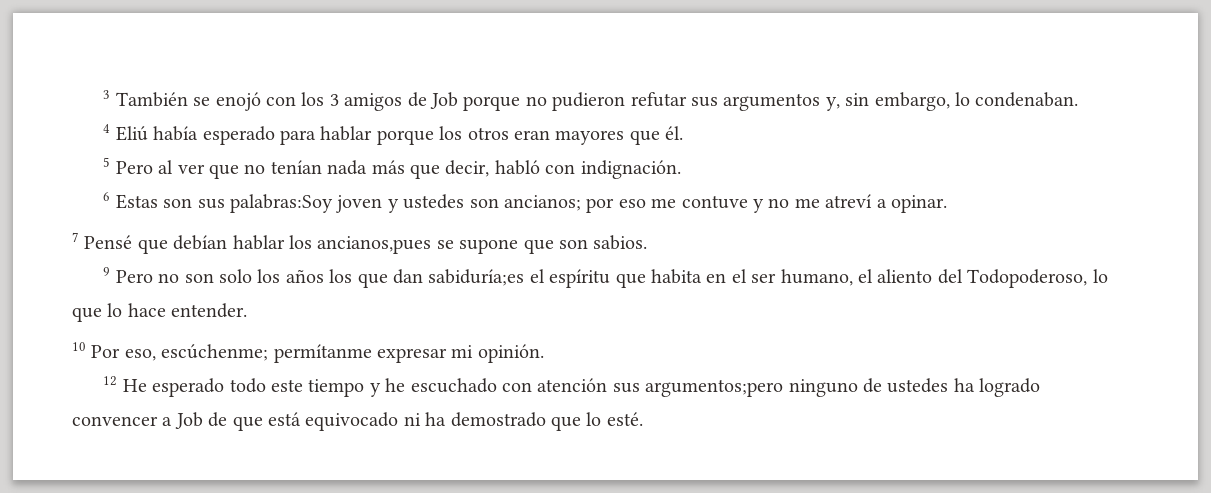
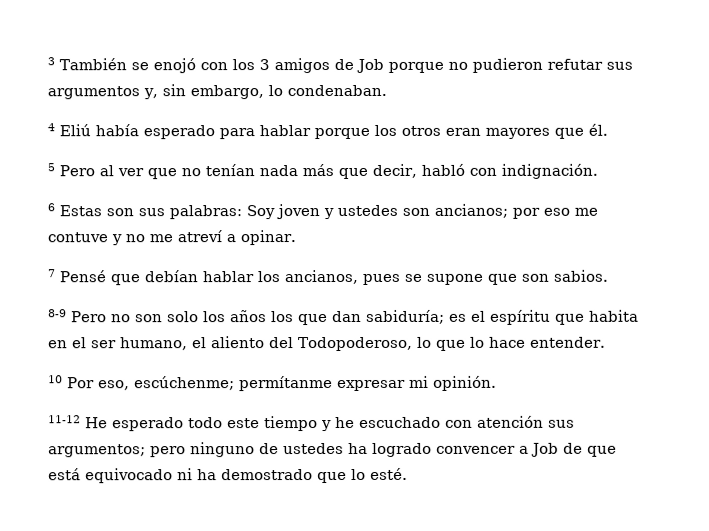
[229,194,333,213] palabras:Soy -> [169,205,275,220] palabras: Soy
[317,236,432,254] ancianos,pues -> [285,269,401,285] ancianos, pues
[103,267,111,276] 9 -> [48,309,67,318] 8-9
[428,269,525,286] sabiduría;es -> [366,309,467,324] sabiduría; es
[103,376,118,386] 12 -> [48,415,81,424] 11-12
[645,379,784,397] argumentos;pero -> [48,444,186,458] argumentos; pero

